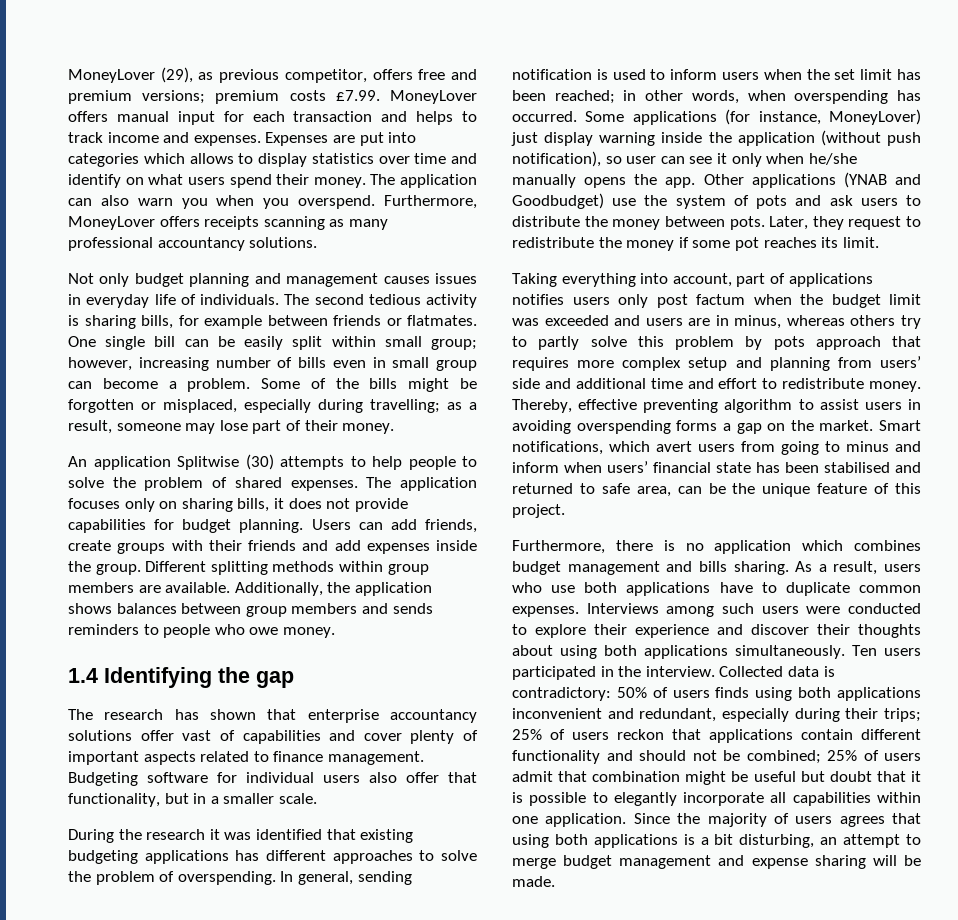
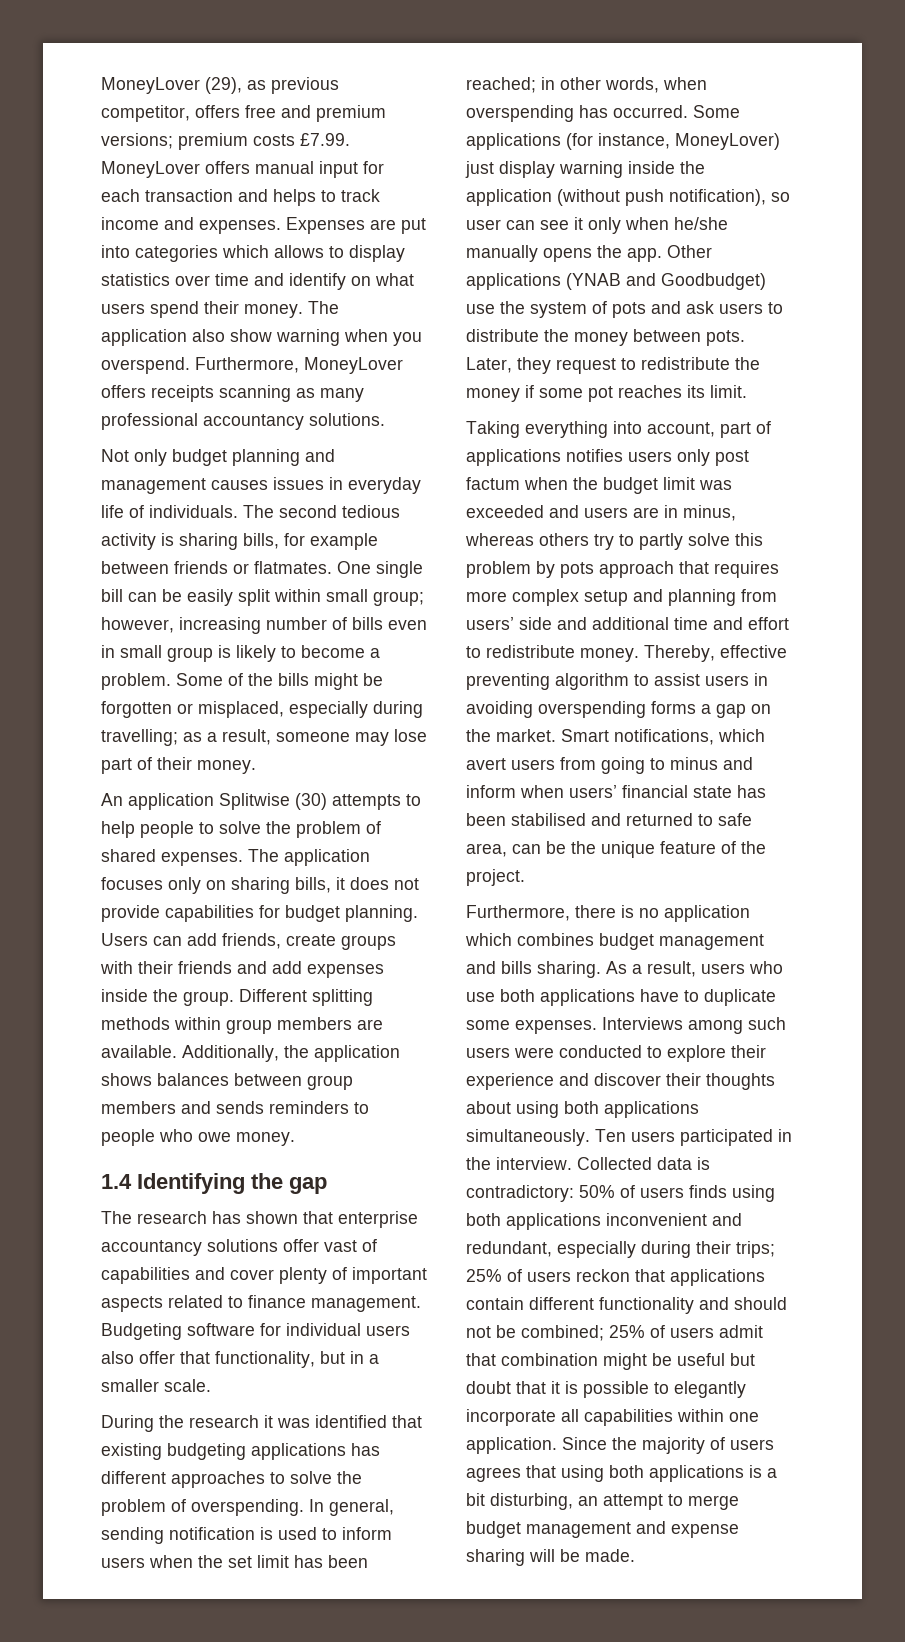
[68,195,208,209] can also warn you -> [192,329,340,346] also show warning
[68,381,92,389] can -> [218,645,296,662] is likely to
[895,483,921,494] this -> [741,841,766,854] the
[859,585,921,593] common -> [466,1020,510,1030] some

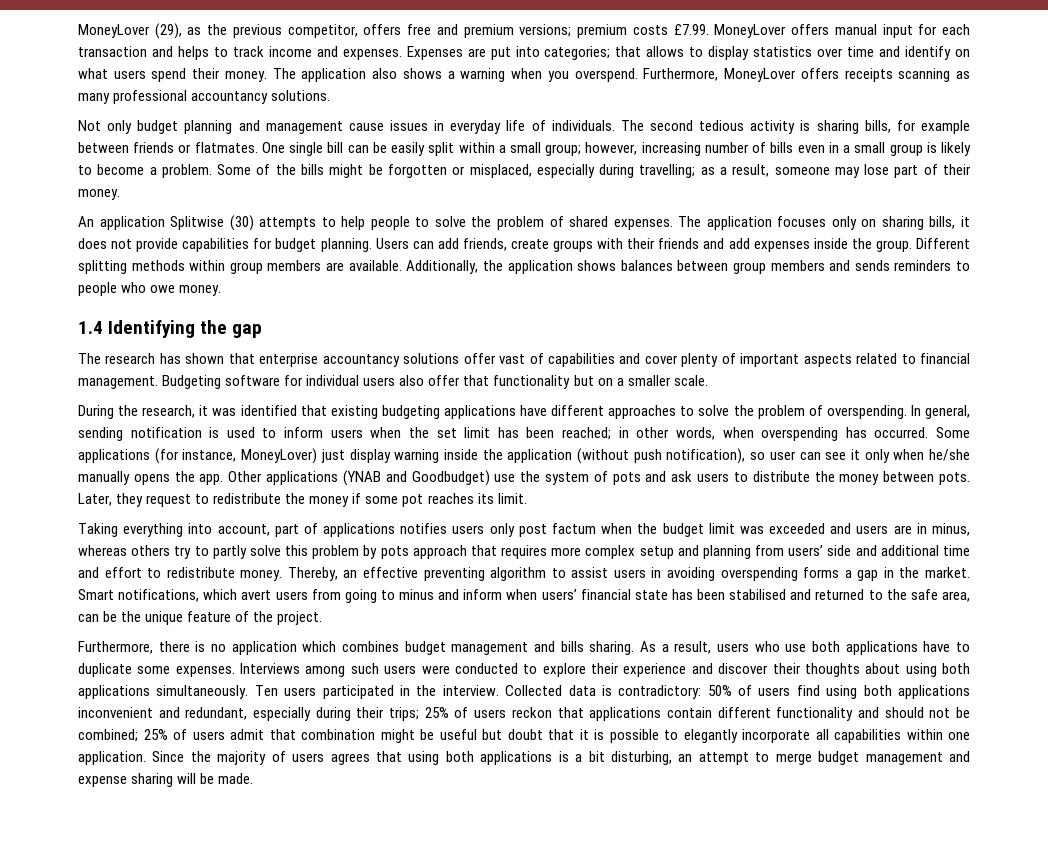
(266, 85) none -> [207,24,228,35] the
[135,245,269,262] categories which -> [544,46,642,60] categories; that
[230,329,272,342] show -> [402,68,455,79] shows a
[211,480,268,490] causes -> [348,123,384,131] cause
(321, 595) none -> [498,145,506,153] a
(115, 651) none -> [843,145,851,153] a
[248,1295,306,1308] finance -> [920,353,971,364] financial
[215,1351,364,1368] functionality, but in -> [493,375,613,389] functionality but on
[189,1415,259,1428] research -> [142,405,196,418] research,
[351,1443,380,1456] has -> [520,405,547,416] have
(715, 653) none -> [343,570,358,578] an
[751,704,771,714] on -> [883,567,894,578] in
(713, 820) none -> [886,589,907,600] the
[689,1185,727,1198] finds -> [796,685,820,696] find

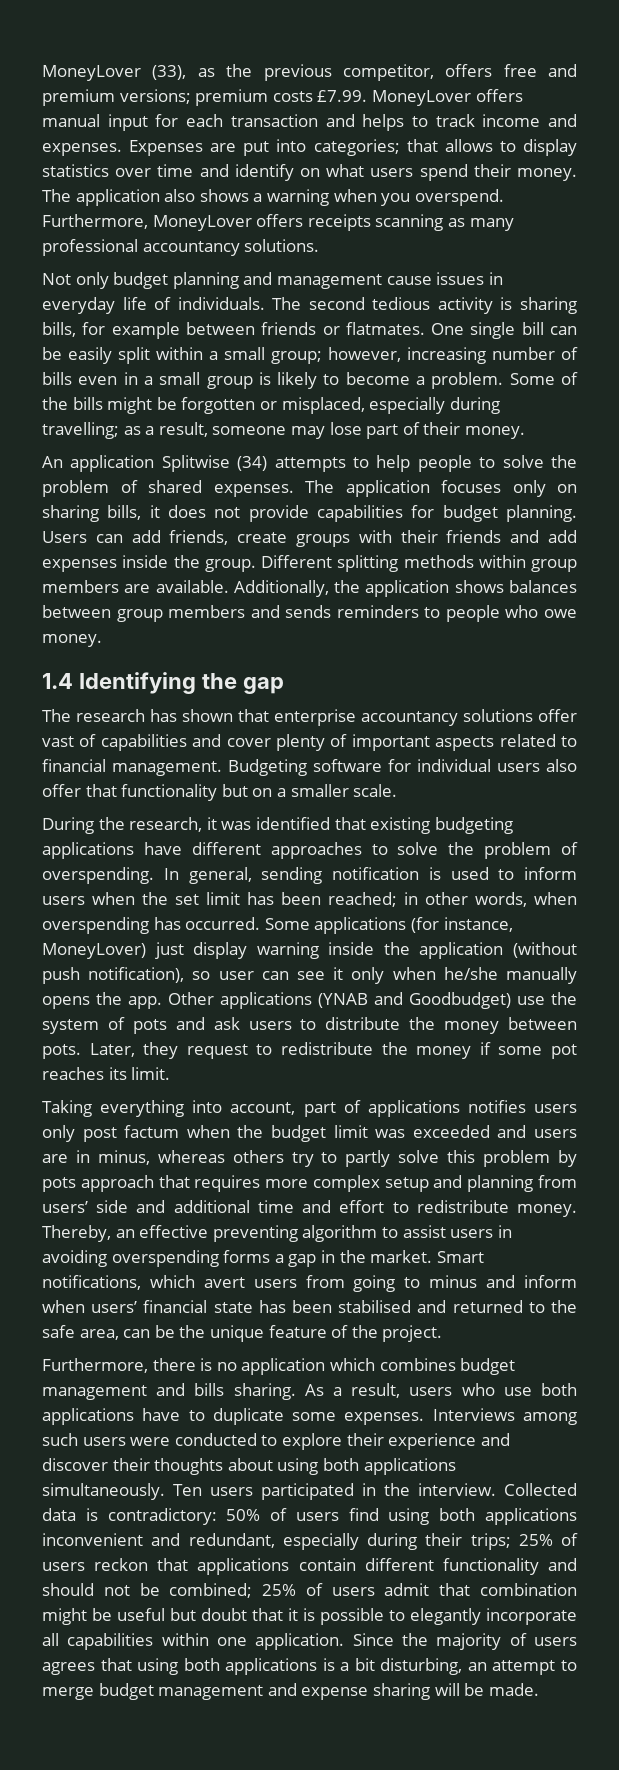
[78,23,182,39] MoneyLover (29), -> [42,65,187,81] MoneyLover (33),
[229,215,254,231] (30) -> [237,456,268,471] (34)

